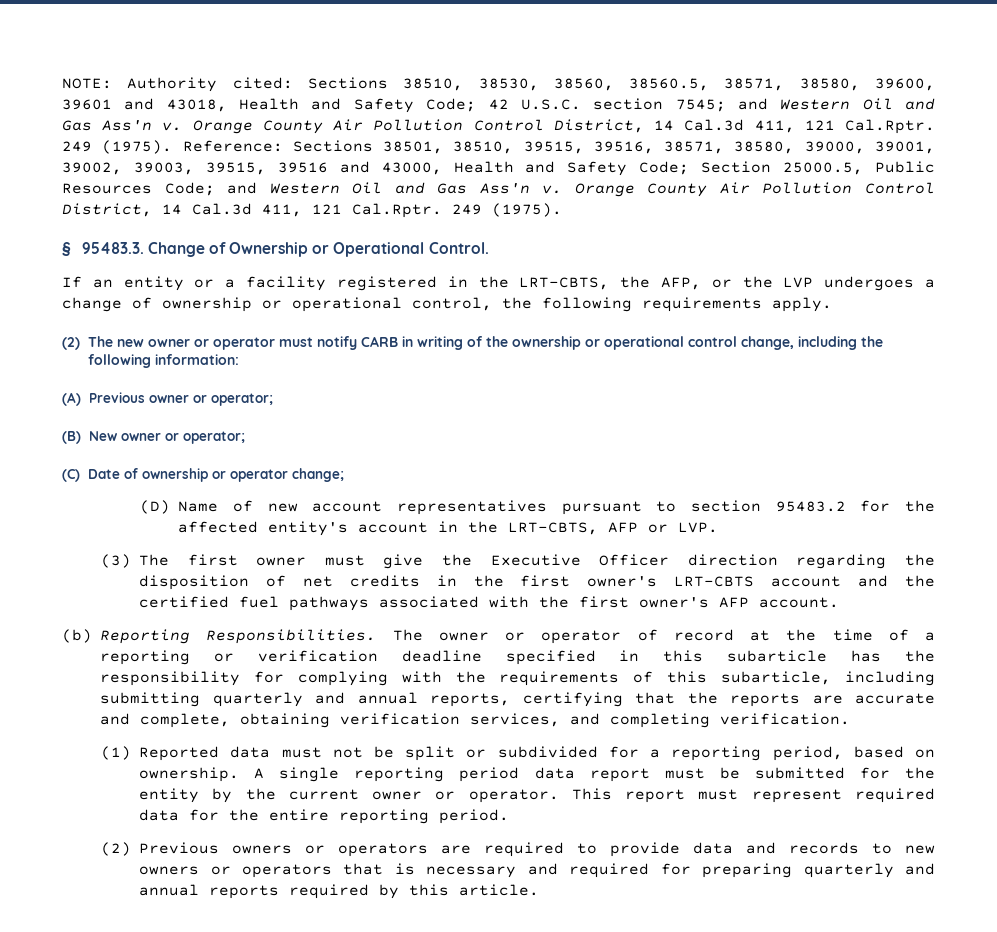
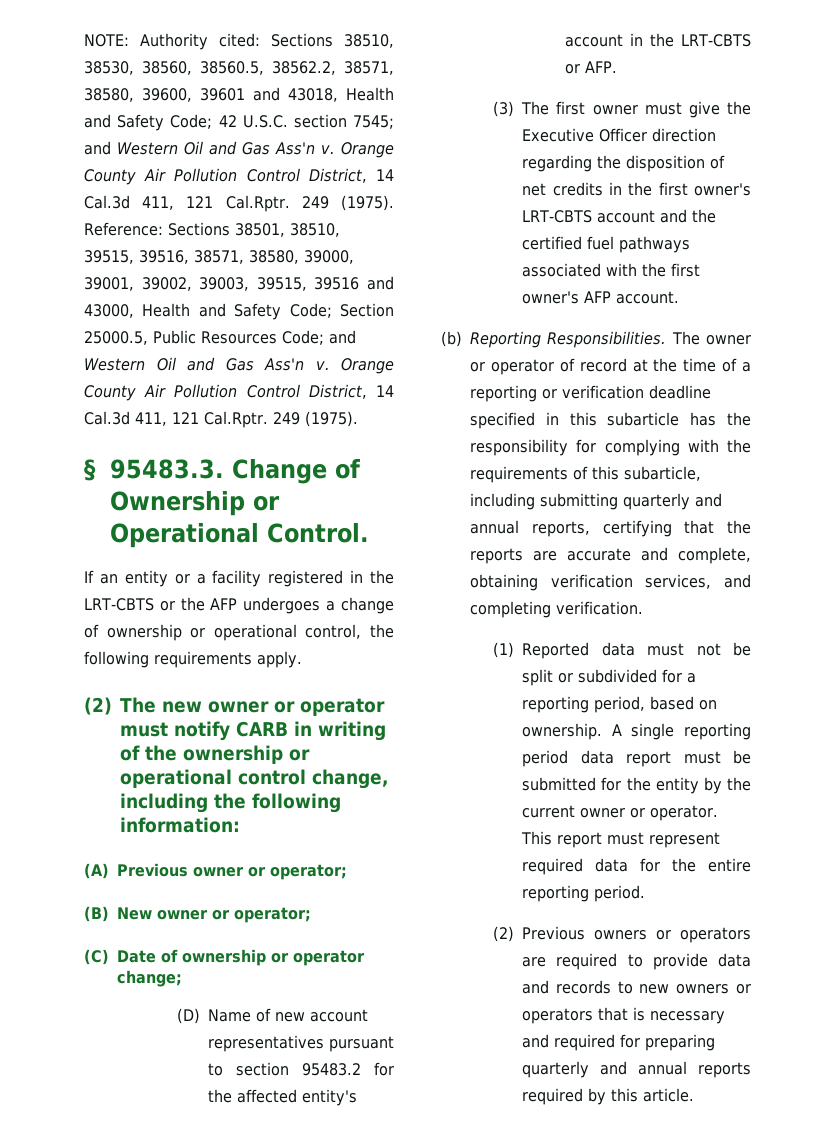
(710, 84) none -> [272,61,336,75] 38562.2,
[519,276,701,290] LRT-CBTS, the AFP, -> [84,598,154,611] LRT-CBTS
[783,277,814,288] LVP -> [210,598,238,610] AFP
[508,522,719,535] LRT-CBTS, AFP or LVP. -> [681,34,752,47] [565,61,617,74] LRT-CBTS or AFP.

